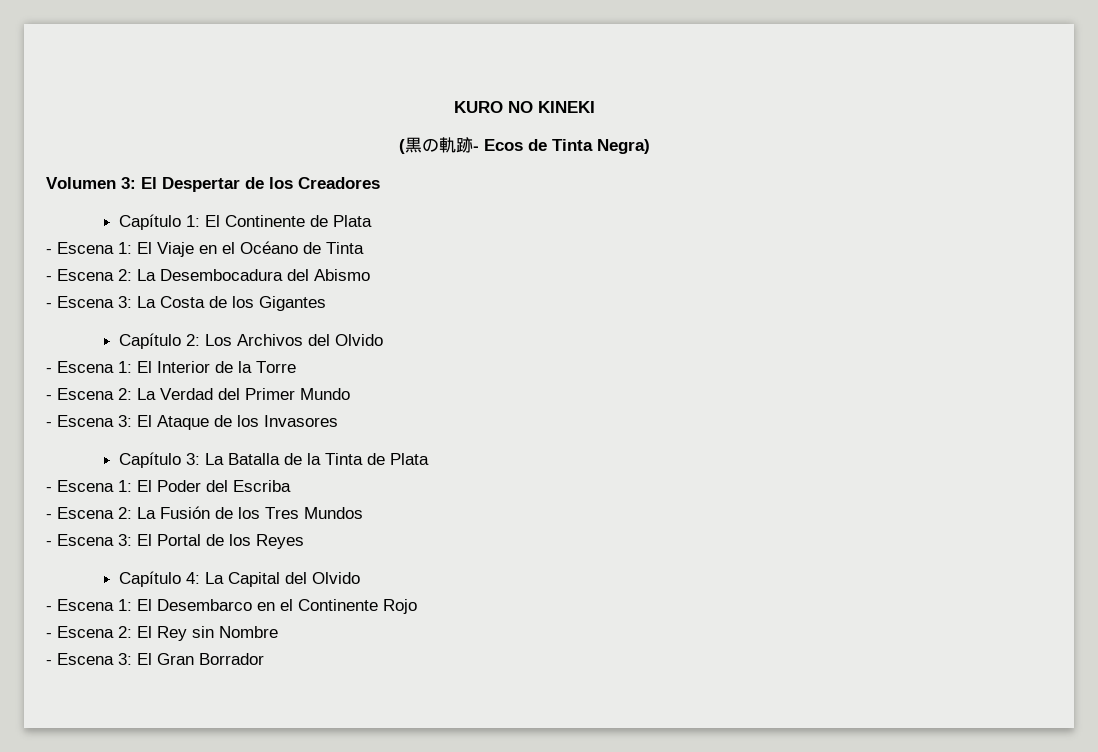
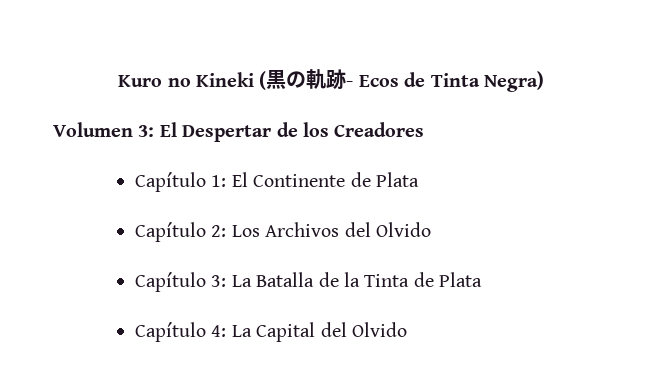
[454,101,595,113] KURO NO KINEKI // -> [118,72,254,87] Kuro no Kineki
[46,241,364,257] [46,269,370,281] [46,296,326,311] // - Escena 1: El Viaje en el Océano de Tinta // - Escena 2: La Desembocadura del Abismo // - Escena 3: La Costa de los Gigantes -> (420, 179) none
[46,361,296,373] [46,388,350,400] [46,415,338,430] // - Escena 1: El Interior de la Torre // - Escena 2: La Verdad del Primer Mundo // - Escena 3: El Ataque de los Invasores -> (432, 229) none
[46,480,291,492] [46,506,363,519] [46,534,304,549] // - Escena 1: El Poder del Escriba // - Escena 2: La Fusión de los Tres Mundos // - Escena 3: El Portal de los Reyes -> (483, 279) none
[46,599,417,614] [46,626,278,641] [46,653,264,665] // - Escena 1: El Desembarco en el Continente Rojo // - Escena 2: El Rey sin Nombre // - Escena 3: El Gran Borrador -> (408, 329) none

